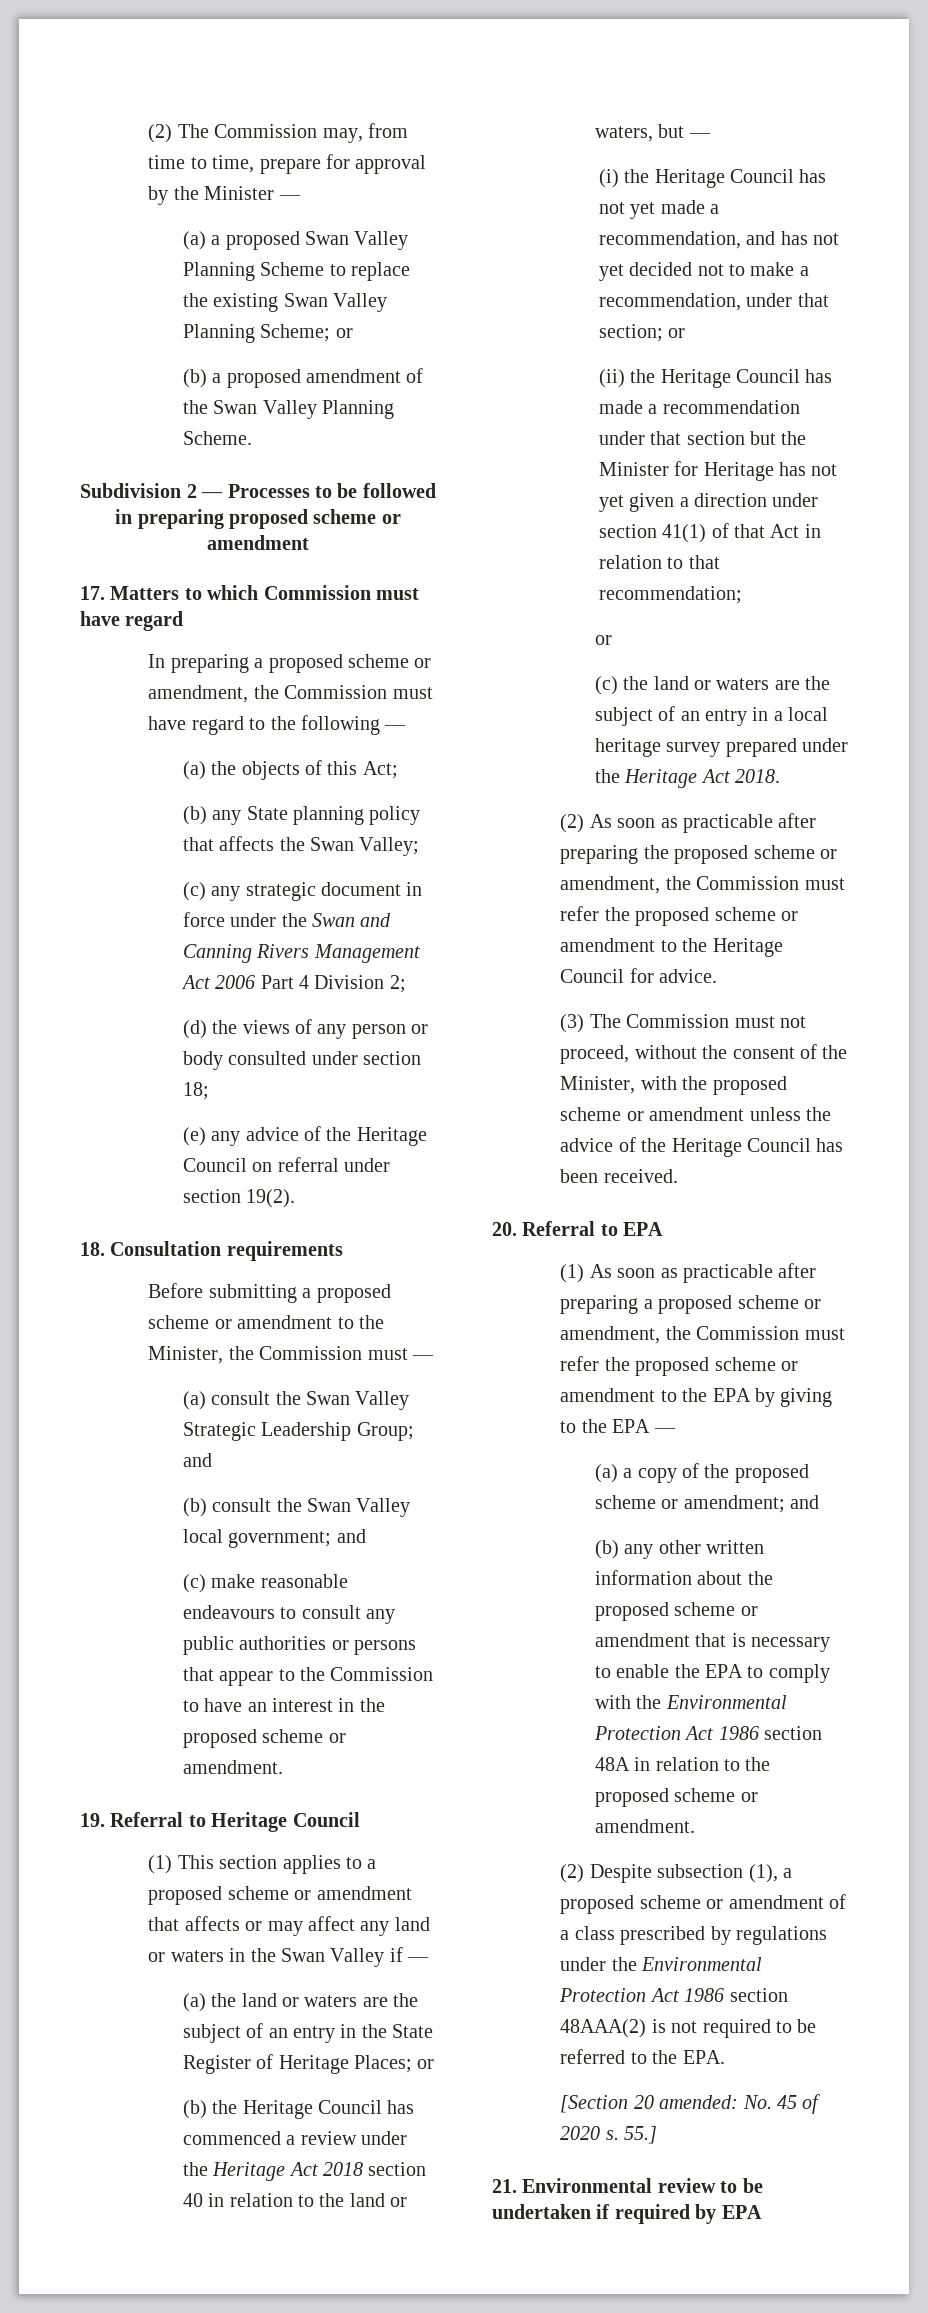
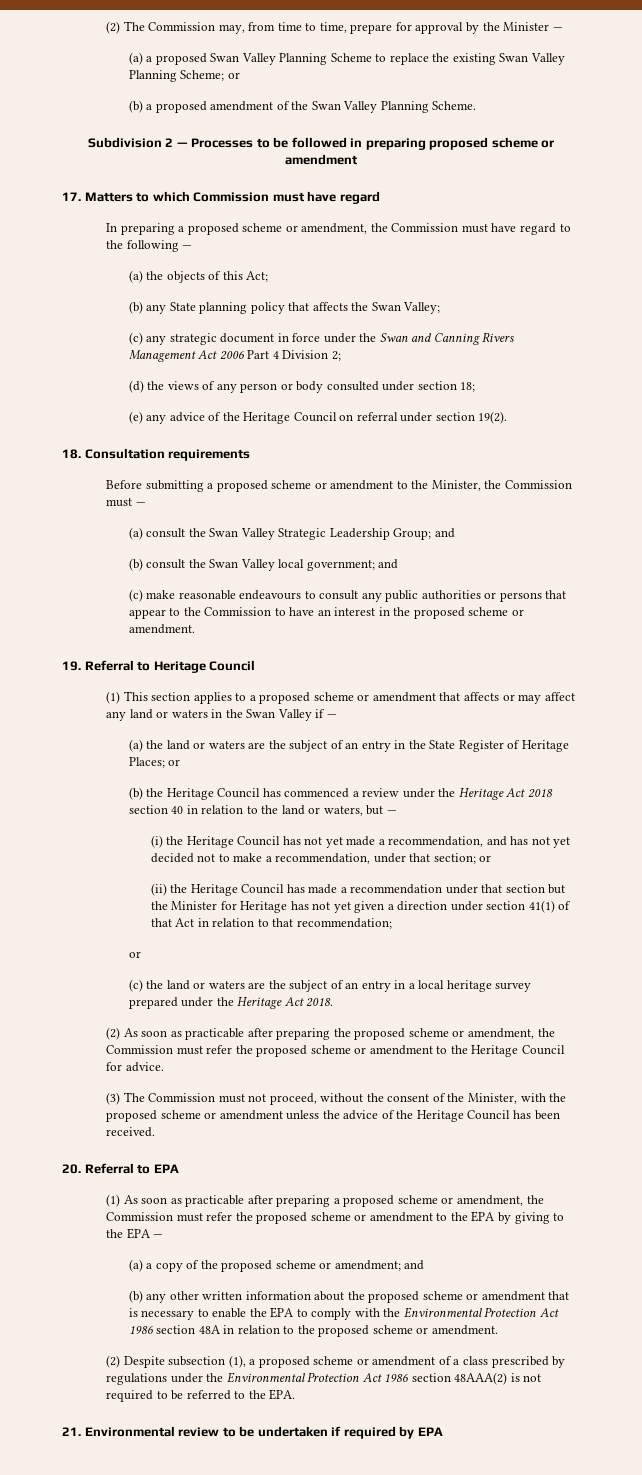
[560,2094,821,2114] [560,2126,658,2144] // [Section 20 amended: No. 45 of 2020 s. 55.] -> (296, 1394) none

